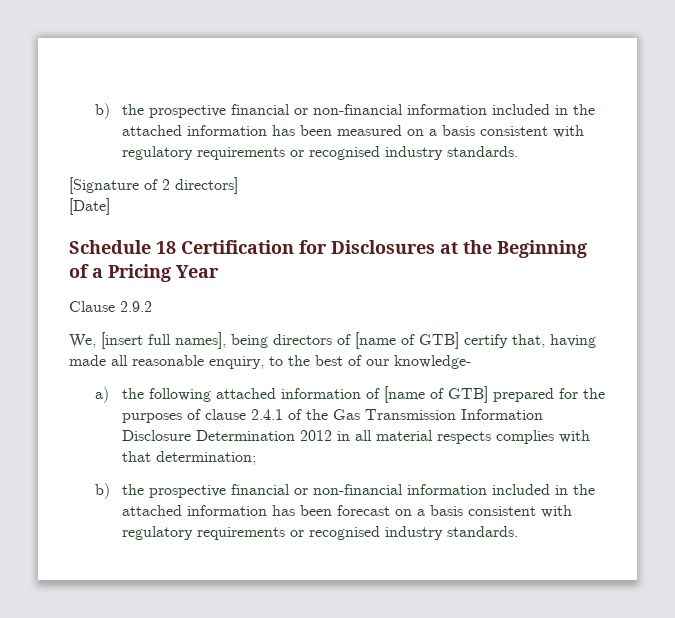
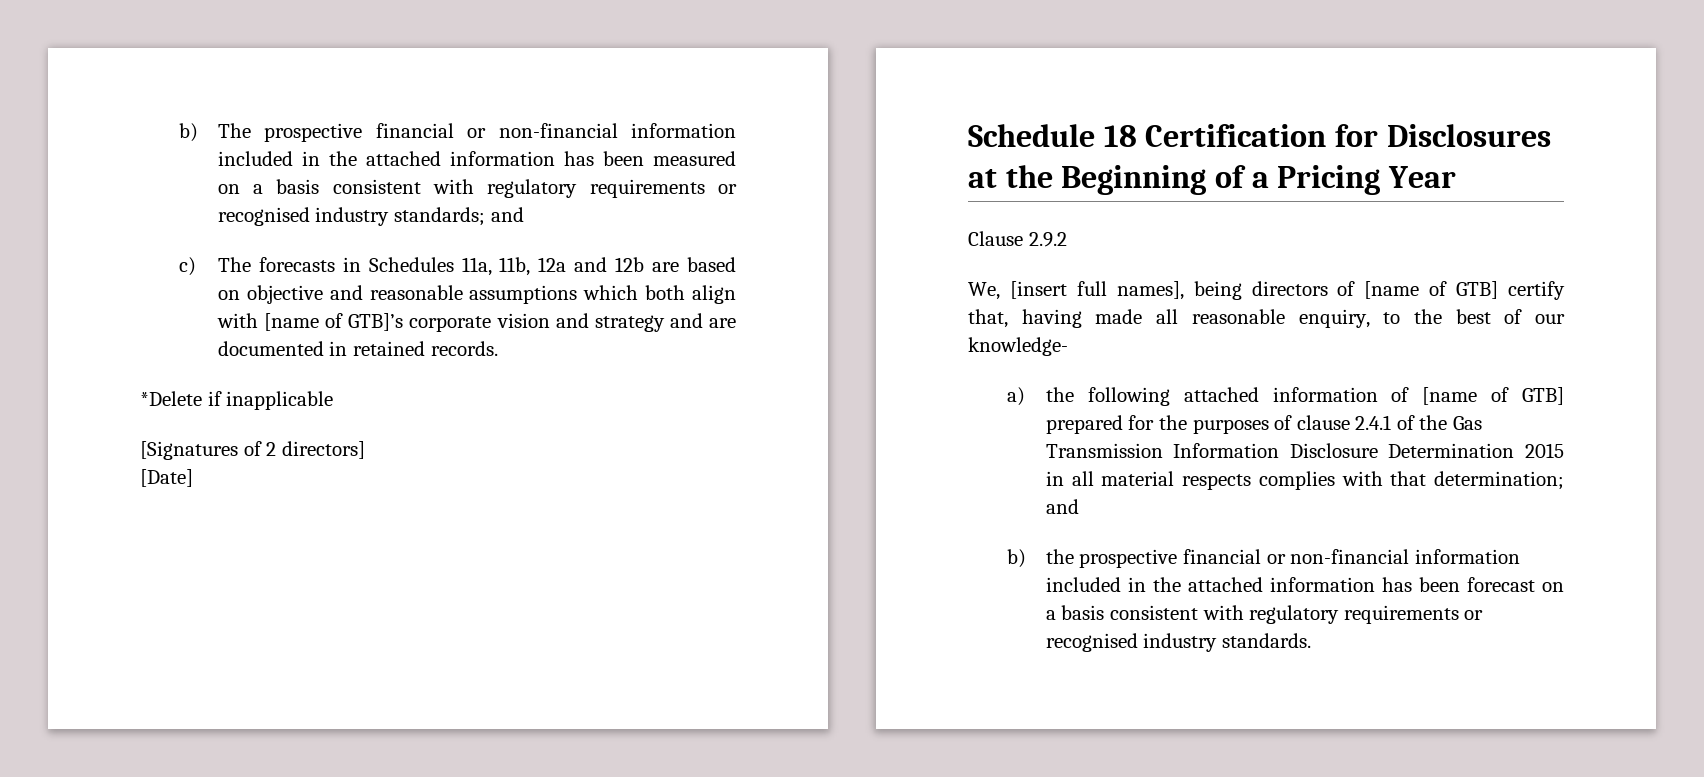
[95,103,144,119] b) the -> [178,123,251,142] b) The
[446,146,518,157] [69,177,139,194] standards. // [Signature -> [393,207,524,226] [178,257,736,276] [217,285,736,304] [216,313,736,332] [217,341,498,356] [140,391,334,410] [140,441,238,460] standards; and // c) The forecasts in Schedules 11a, 11b, 12a and 12b are based on objective and reasonable assumptions which both align with [name of GTB]’s corporate vision and strategy and are documented in retained records. // *Delete if inapplicable // [Signatures
[299,430,332,441] 2012 -> [1525,443,1564,458] 2015
(256, 458) none -> [1045,499,1079,514] and

